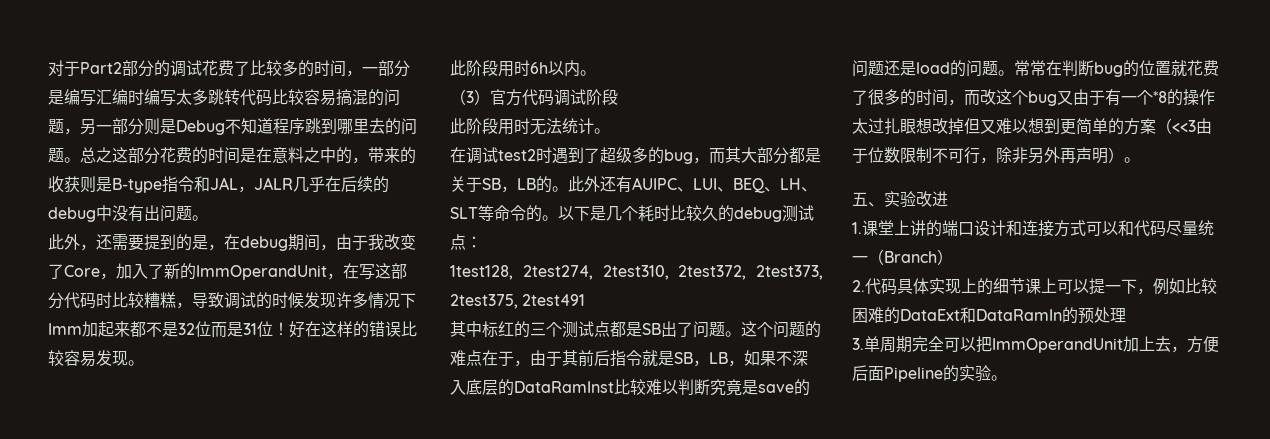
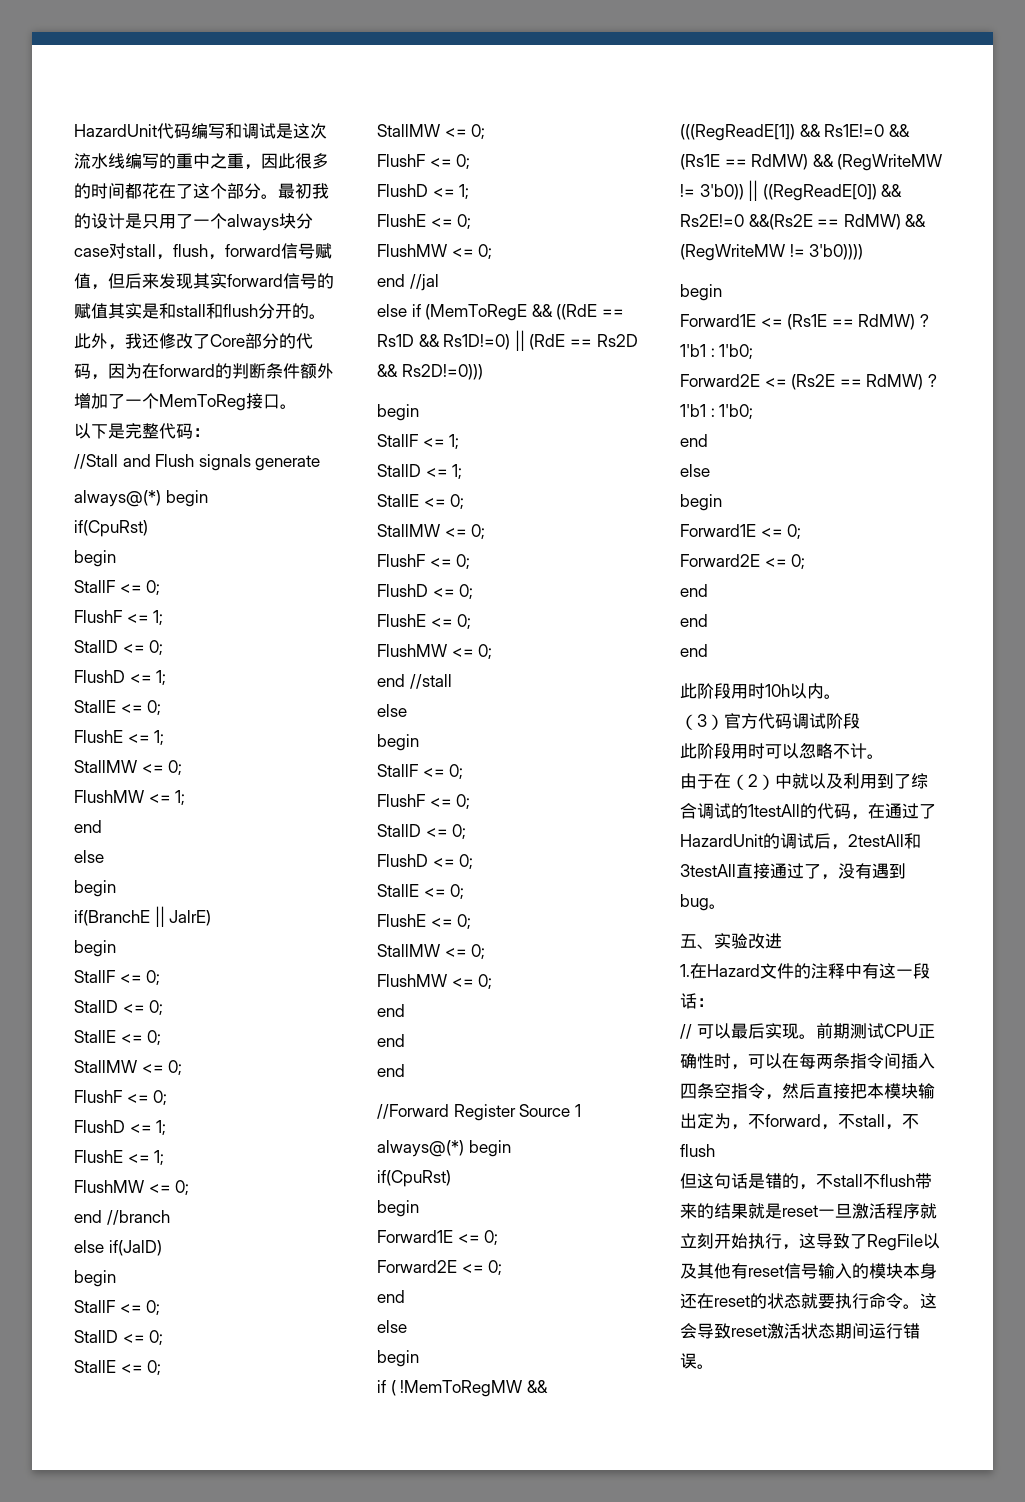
[48,60,410,77] [48,89,400,106] [48,118,417,135] [48,147,416,164] [48,176,389,193] [48,205,208,222] [48,234,416,251] [48,263,407,280] [48,292,416,309] [48,321,417,338] [48,350,144,367] [450,60,548,77] 对于Part2部分的调试花费了比较多的时间，一部分是编写汇编时编写太多跳转代码比较容易搞混的问题，另一部分则是Debug不知道程序跳到哪里去的问题。总之这部分花费的时间是在意料之中的，带来的收获则是B-type指令和JAL，JALR几乎在后续的debug中没有出问题。 // 此外，还需要提到的是，在debug期间，由于我改变了Core，加入了新的ImmOperandUnit，在写这部分代码时比较糟糕，导致调试的时候发现许多情况下Imm加起来都不是32位而是31位！好在这样的错误比较容易发现。 // 此阶段用时6h -> [74,123,327,139] [74,153,329,170] [74,183,329,199] [74,213,313,231] [74,243,332,260] [74,273,334,290] [74,303,326,319] [74,333,313,350] [74,363,334,380] [74,393,297,411] [74,423,210,439] [74,454,321,471] [74,490,208,507] [74,520,148,537] [74,550,116,567] [74,580,161,595] [74,610,164,625] [74,640,164,655] [74,670,167,685] [74,700,162,715] [74,730,165,745] [74,760,183,775] [74,790,186,805] [74,820,102,833] [74,850,104,863] [74,880,116,897] [74,906,212,927] [74,940,116,957] [74,970,161,985] [74,1000,164,1015] [74,1030,162,1045] [74,1060,183,1075] [74,1090,168,1105] [74,1120,167,1135] [74,1150,165,1165] [74,1180,190,1195] [74,1210,170,1225] [74,1240,162,1256] [74,1270,116,1287] [74,1300,161,1315] [74,1330,164,1345] [74,1360,162,1375] [377,124,486,139] [377,154,471,169] [377,184,470,199] [377,214,472,229] [377,244,493,259] [377,274,439,291] [377,304,624,321] [377,330,638,351] [377,364,483,380] [377,404,419,421] [377,434,460,449] [377,464,463,479] [377,494,465,509] [377,524,486,539] [377,554,471,569] [377,584,474,599] [377,614,472,629] [377,644,493,659] [377,674,452,689] [377,704,407,717] [377,734,419,751] [377,764,464,779] [377,794,471,809] [377,824,467,839] [377,854,474,869] [377,884,465,899] [377,914,472,929] [377,944,486,959] [377,974,493,989] [377,1004,405,1017] [377,1034,405,1047] [377,1064,405,1077] [377,1104,581,1121] [377,1140,511,1157] [377,1170,451,1187] [377,1200,419,1217] [377,1230,499,1245] [377,1260,503,1275] [377,1290,405,1303] [377,1320,407,1333] [377,1350,419,1367] [377,1380,548,1397] [680,124,910,141] [680,154,943,171] [680,180,903,201] [680,214,927,230] [680,244,864,261] [680,284,722,301] [680,314,929,330] [680,344,754,359] [680,374,937,390] [680,404,754,419] [680,434,708,447] [680,464,710,477] [680,494,722,511] [680,524,802,539] [680,554,806,569] [680,584,708,597] [680,614,708,627] [680,644,708,657] [680,683,790,699] HazardUnit代码编写和调试是这次流水线编写的重中之重，因此很多的时间都花在了这个部分。最初我的设计是只用了一个always块分case对stall，flush，forward信号赋值，但后来发现其实forward信号的赋值其实是和stall和flush分开的。此外，我还修改了Core部分的代码，因为在forward的判断条件额外增加了一个MemToReg接口。 // 以下是完整代码： // //Stall and Flush signals generate // always@(*) begin // if(CpuRst) // begin // StallF <= 0; // FlushF <= 1; // StallD <= 0; // FlushD <= 1; // StallE <= 0; // FlushE <= 1; // StallMW <= 0; // FlushMW <= 1; // end // else // begin // if(BranchE || JalrE) // begin // StallF <= 0; // StallD <= 0; // StallE <= 0; // StallMW <= 0; // FlushF <= 0; // FlushD <= 1; // FlushE <= 1; // FlushMW <= 0; // end //branch // else if(JalD) // begin // StallF <= 0; // StallD <= 0; // StallE <= 0; // StallMW <= 0; // FlushF <= 0; // FlushD <= 1; // FlushE <= 0; // FlushMW <= 0; // end //jal // else if (MemToRegE && ((RdE == Rs1D && Rs1D!=0) || (RdE == Rs2D && Rs2D!=0))) // begin // StallF <= 1; // StallD <= 1; // StallE <= 0; // StallMW <= 0; // FlushF <= 0; // FlushD <= 0; // FlushE <= 0; // FlushMW <= 0; // end //stall // else // begin // StallF <= 0; // FlushF <= 0; // StallD <= 0; // FlushD <= 0; // StallE <= 0; // FlushE <= 0; // StallMW <= 0; // FlushMW <= 0; // end // end // end // //Forward Register Source 1 // always@(*) begin // if(CpuRst) // begin // Forward1E <= 0; // Forward2E <= 0; // end // else // begin // if ( !MemToRegMW && (((RegReadE[1]) && Rs1E!=0 && (Rs1E == RdMW) && (RegWriteMW != 3'b0)) || ((RegReadE[0]) && Rs2E!=0 &&(Rs2E == RdMW) && (RegWriteMW != 3'b0)))) // begin // Forward1E <= (Rs1E == RdMW) ? 1'b1 : 1'b0; // Forward2E <= (Rs2E == RdMW) ? 1'b1 : 1'b0; // end // else // begin // Forward1E <= 0; // Forward2E <= 0; // end // end // end // 此阶段用时10h
[530,118,578,135] 无法统 -> [765,742,850,759] 可以忽略不
[450,147,821,164] [450,176,817,193] [450,205,814,222] [450,234,482,250] [450,265,823,280] [450,294,586,309] [450,321,821,338] [450,350,808,367] [450,379,810,396] [852,60,1219,77] [852,89,1215,106] [852,118,1212,135] [852,147,1124,164] 在调试test2时遇到了超级多的bug，而其大部分都是关于SB，LB的。此外还有AUIPC、LUI、BEQ、LH、SLT等命令的。以下是几个耗时比较久的debug测试点： // 1test128, 2test274, 2test310, 2test372, 2test373, 2test375, 2test491 // 其中标红的三个测试点都是SB出了问题。这个问题的难点在于，由于其前后指令就是SB，LB，如果不深入底层的DataRamInst比较难以判断究竟是save的问题还是load的问题。常常在判断bug的位置就花费了很多的时间，而改这个bug又由于有一个*8的操作太过扎眼想改掉但又难以想到更简单的方案（<<3由于位数限制不可行，除非另外再声明） -> [680,773,928,790] [680,803,936,820] [680,833,921,850] [680,863,906,880] [680,894,709,911] 由于在（2）中就以及利用到了综合调试的1testAll的代码，在通过了HazardUnit的调试后，2testAll和3testAll直接通过了，没有遇到bug
[862,220,1214,237] [852,249,953,265] [852,278,1217,295] [852,307,1126,324] [852,336,1219,353] [852,365,991,382] 课堂上讲的端口设计和连接方式可以和代码尽量统一（Branch） // 2.代码具体实现上的细节课上可以提一下，例如比较困难的DataExt和DataRamIn的预处理 // 3.单周期完全可以把ImmOperandUnit加上去，方便后面Pipeline的实验 -> [690,963,930,979] [680,993,714,1009] [680,1023,935,1039] [680,1053,935,1070] [680,1083,935,1100] [680,1113,919,1130] [680,1144,715,1157] [680,1173,932,1190] [680,1203,937,1219] [680,1233,940,1251] [680,1263,937,1279] [680,1293,937,1309] [680,1323,920,1339] [680,1353,697,1369] 在Hazard文件的注释中有这一段话： // // 可以最后实现。前期测试CPU正确性时，可以在每两条指令间插入四条空指令，然后直接把本模块输出定为，不forward，不stall，不flush // 但这句话是错的，不stall不flush带来的结果就是reset一旦激活程序就立刻开始执行，这导致了RegFile以及其他有reset信号输入的模块本身还在reset的状态就要执行命令。这会导致reset激活状态期间运行错误

